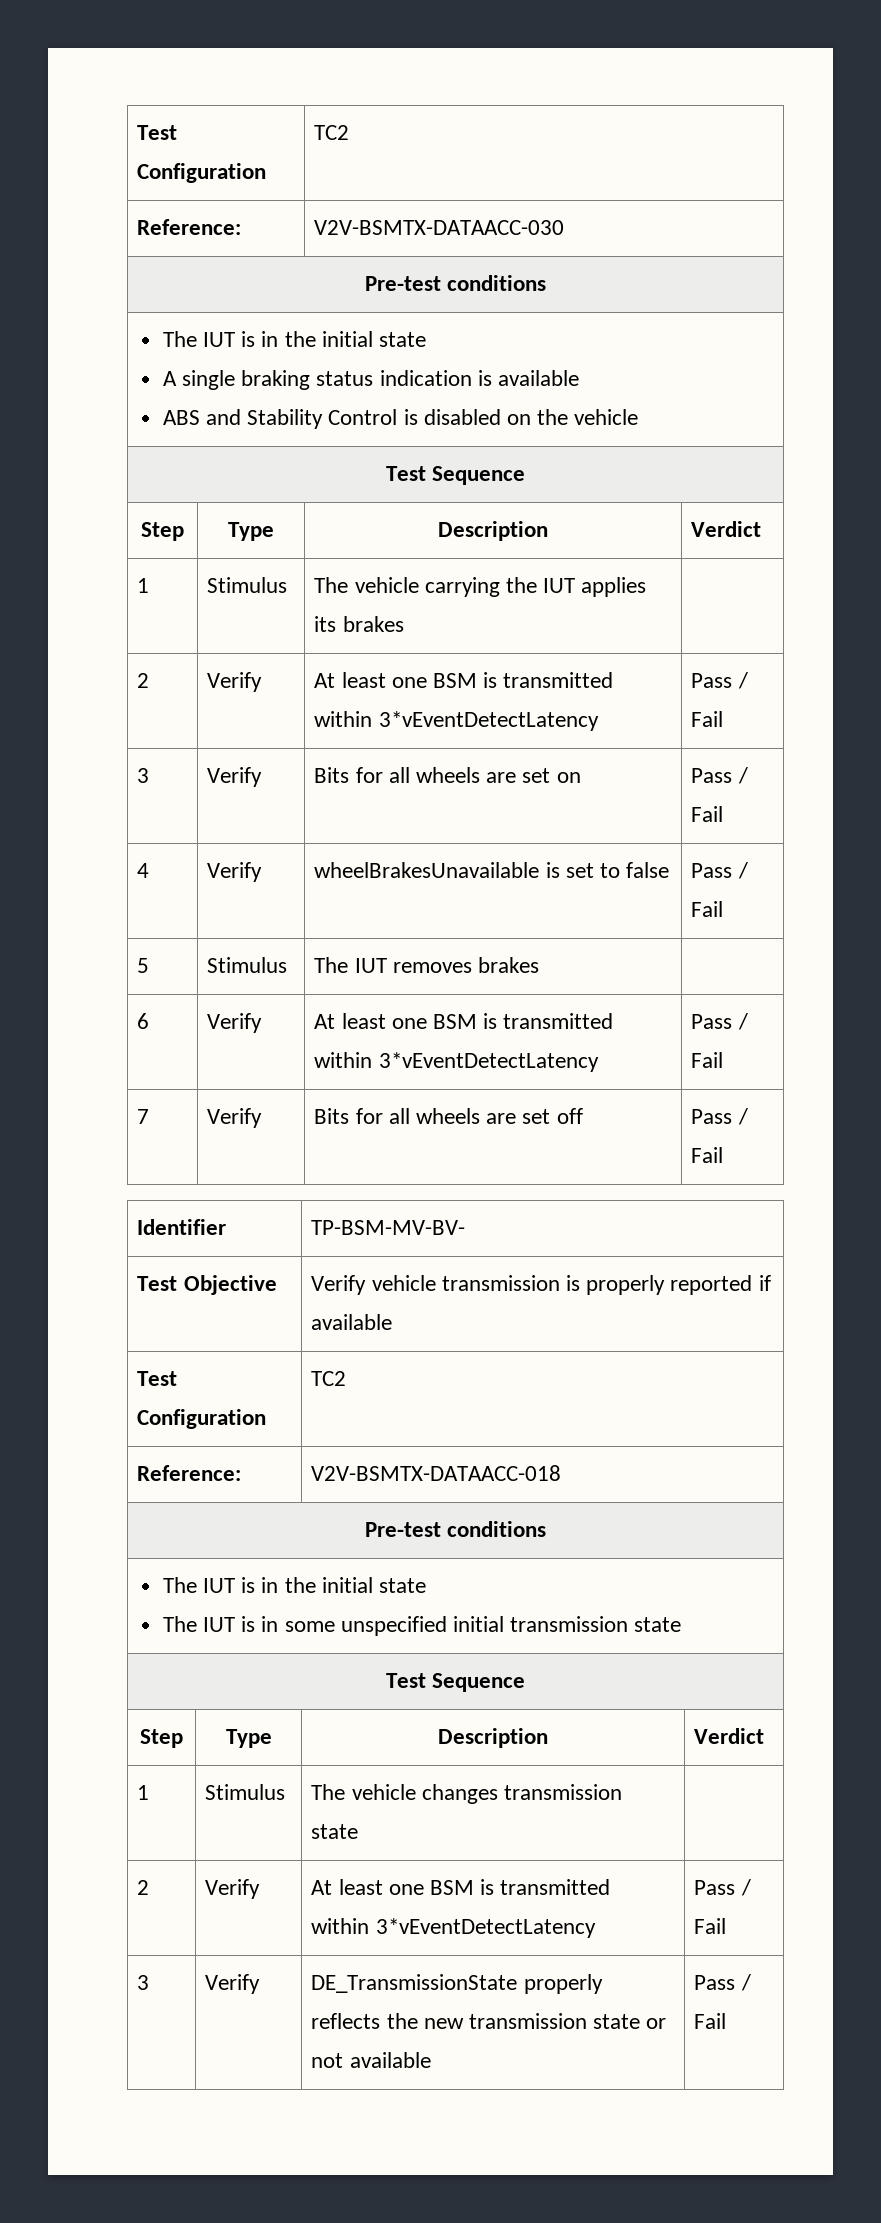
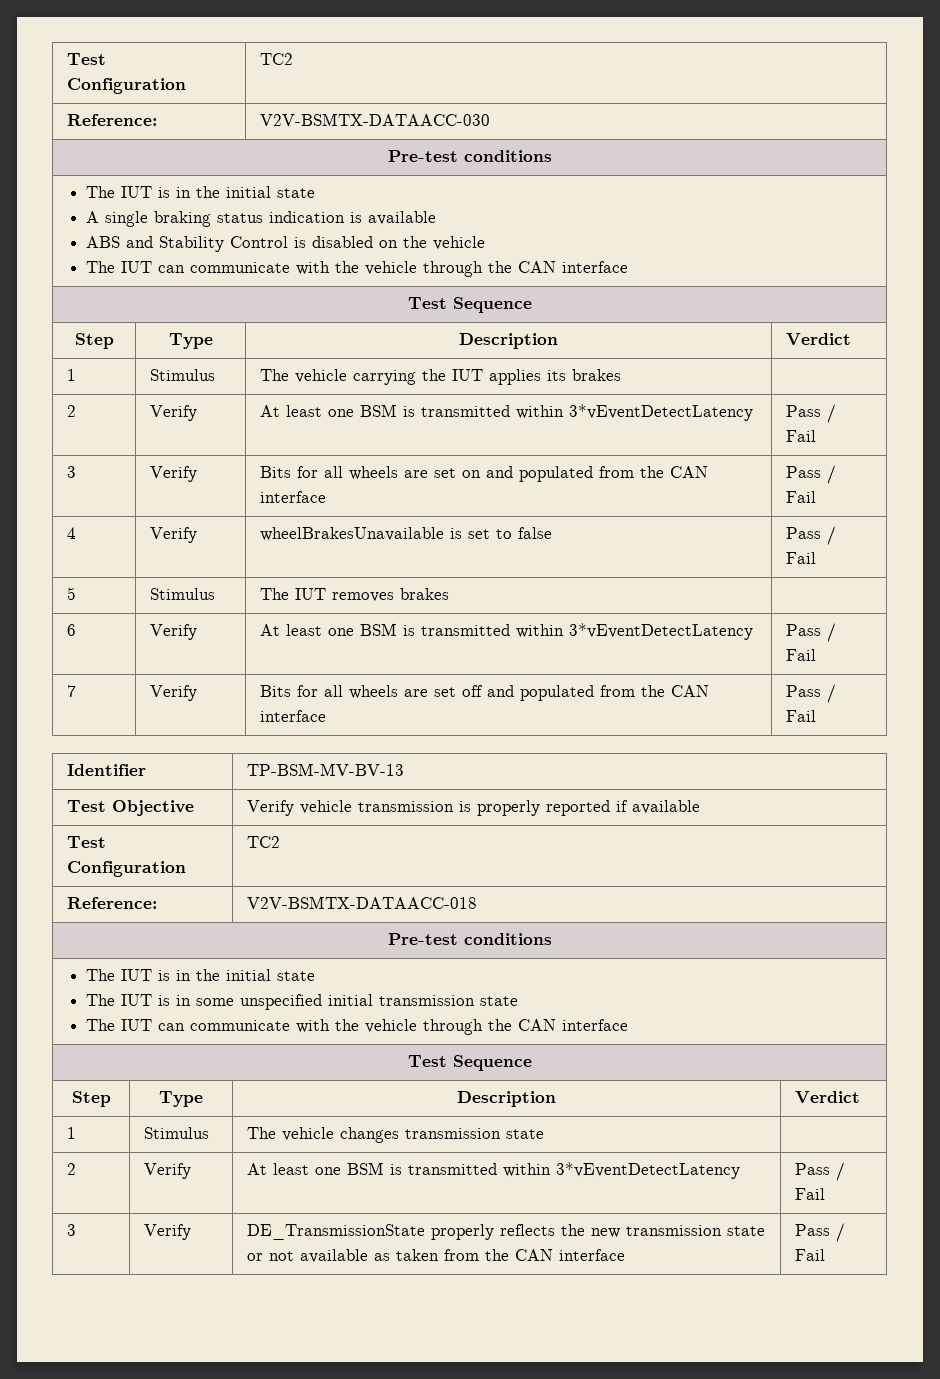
(639, 417) none -> [85,261,628,277] // The IUT can communicate with the vehicle through the CAN interface
(581, 777) none -> [486,466,709,482] [260,491,327,503] and populated from the CAN interface
(583, 1116) none -> [487,685,710,701] [260,710,327,722] and populated from the CAN interface
[311,1220,466,1235] TP-BSM-MV-BV- -> [247,763,405,776] TP-BSM-MV-BV-13
(682, 1624) none -> [85,1019,628,1035] // The IUT can communicate with the vehicle through the CAN interface
(431, 2060) none -> [374,1249,626,1261] as taken from the CAN interface

